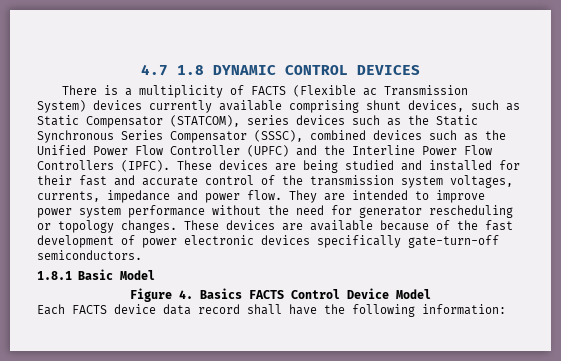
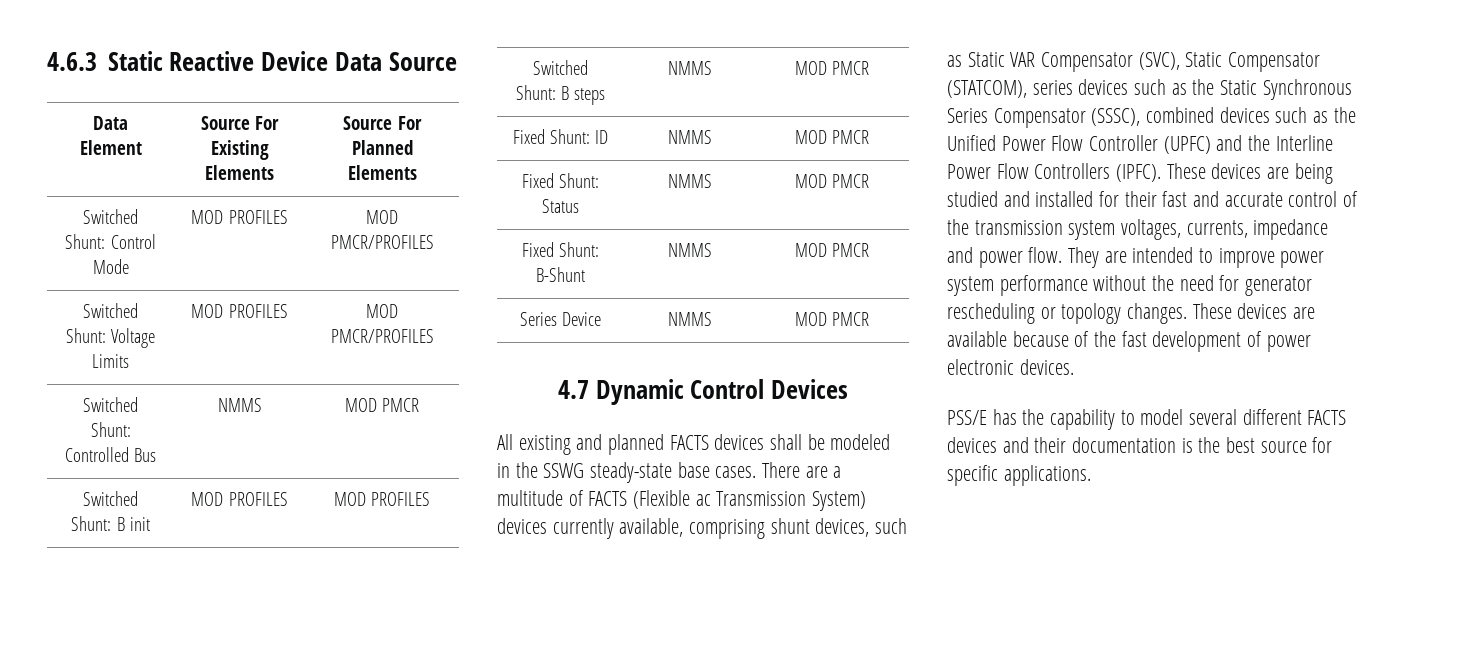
[141,64,420,76] [62,85,224,98] 4.7 1.8 DYNAMIC CONTROL DEVICES // There is a multiplicity -> [47,51,458,71] [93,116,128,130] [79,140,142,155] [200,116,280,130] [210,140,269,160] [205,165,274,180] [343,116,422,130] [351,140,413,155] [347,165,417,180] [83,209,138,224] [65,234,156,249] [92,259,129,274] [191,210,288,224] [366,210,398,224] [330,235,434,249] [83,303,138,318] [65,328,156,348] [92,354,129,368] [191,304,288,318] [366,304,398,318] [330,329,434,343] [83,397,138,412] [90,422,131,437] [64,447,157,462] [217,398,262,412] [344,398,420,412] [83,491,138,506] [71,516,150,531] [191,492,288,506] [333,492,431,506] [533,60,588,75] [515,85,606,105] [667,61,712,75] [794,61,870,75] [512,129,609,144] [667,130,712,144] [794,130,870,144] [521,173,600,188] [542,199,579,213] [667,174,712,188] [794,174,870,188] [521,242,600,257] [536,267,585,282] [667,243,712,257] [794,243,870,257] [519,312,602,326] [667,312,712,326] [794,312,870,326] [557,379,849,405] [497,434,891,455] [497,462,842,483] [497,490,563,506] 4.6.3 Static Reactive Device Data Source // Data Element | Source For Existing Elements | Source For Planned Elements // Switched Shunt: Control Mode | MOD PROFILES | MOD PMCR/PROFILES // Switched Shunt: Voltage Limits | MOD PROFILES | MOD PMCR/PROFILES // Switched Shunt: Controlled Bus | NMMS | MOD PMCR // Switched Shunt: B init | MOD PROFILES | MOD PROFILES // Switched Shunt: B steps | NMMS | MOD PMCR // Fixed Shunt: ID | NMMS | MOD PMCR // Fixed Shunt: Status | NMMS | MOD PMCR // Fixed Shunt: B-Shunt | NMMS | MOD PMCR // Series Device | NMMS | MOD PMCR // 4.7 Dynamic Control Devices // All existing and planned FACTS devices shall be modeled in the SSWG steady-state base cases. There are a multitude
[219,100,282,111] available -> [619,518,684,537] available,
(79, 120) none -> [1010,52,1223,72] VAR Compensator (SVC), Static
[261,235,499,248] [37,250,142,260] [37,269,155,280] [130,288,431,302] [37,304,506,317] devices specifically gate-turn-off semiconductors. // 1.8.1 Basic Model // Figure 4. Basics FACTS Control Device Model // Each FACTS device data record shall have the following information: -> [1019,359,1074,375] [947,409,1347,430] [947,437,1333,453] [947,465,1091,486] devices. // PSS/E has the capability to model several different FACTS devices and their documentation is the best source for specific applications.

